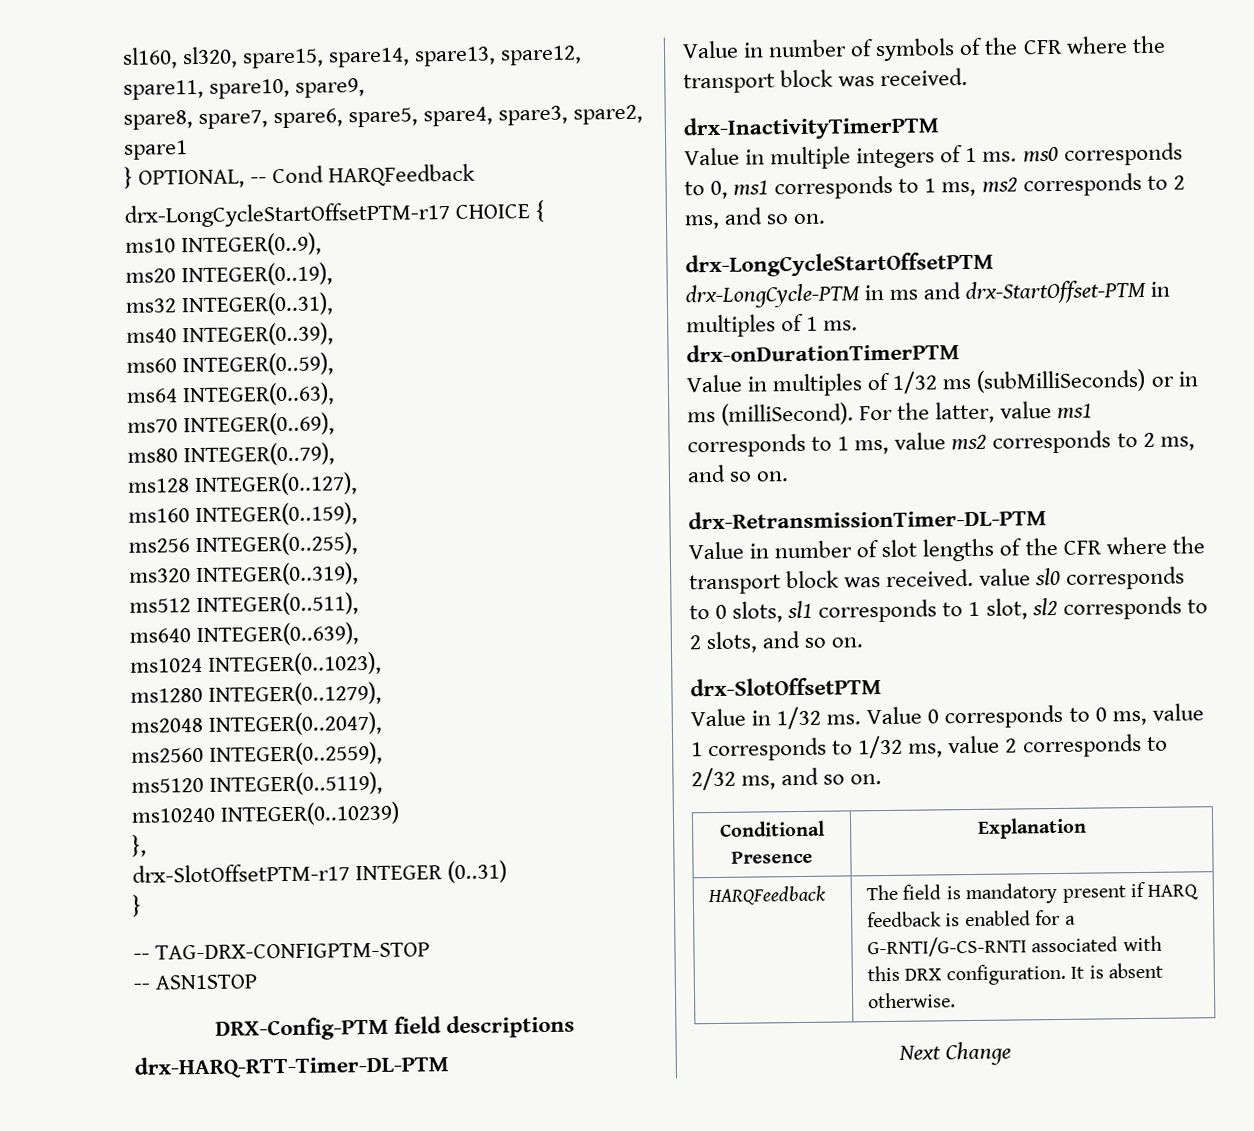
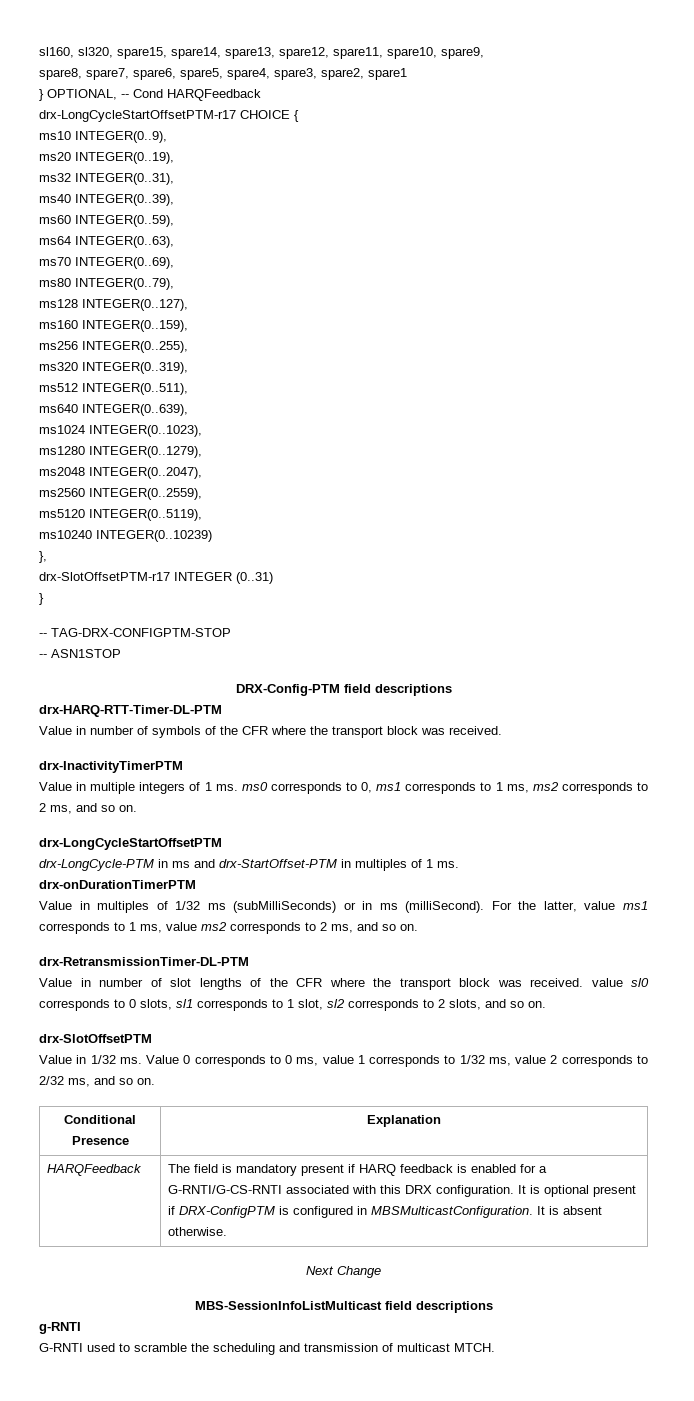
[1108,962,1164,979] [868,992,957,1009] [897,1041,1012,1066] absent otherwise. // Next Change -> [544,1185,637,1197] [168,1206,603,1218] [168,1227,228,1236] [306,1266,381,1278] [194,1301,493,1313] [39,1322,81,1334] [39,1343,495,1355] optional present if DRX-ConfigPTM is configured in MBSMulticastConfiguration. It is absent otherwise. // Next Change // MBS-SessionInfoListMulticast field descriptions // g-RNTI // G-RNTI used to scramble the scheduling and transmission of multicast MTCH.

